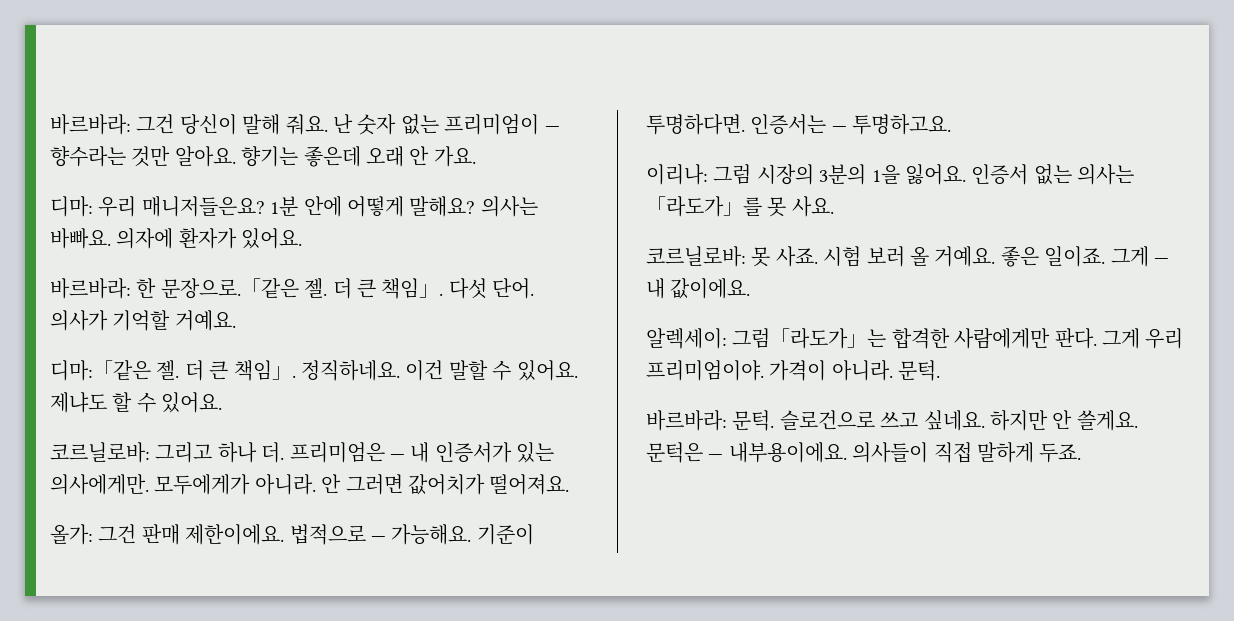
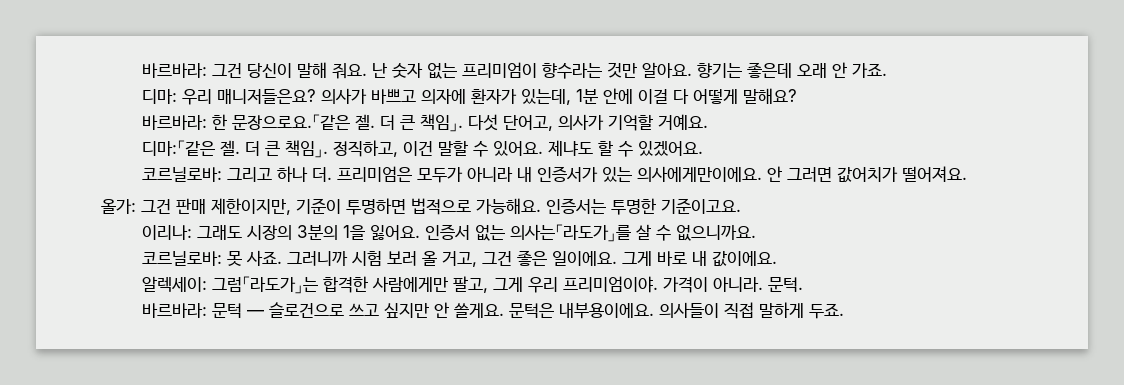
[544,126,560,132] — -> (537, 70) none
[433,146,476,167] 가요. -> [851,63,887,78] 가죠.
[270,196,538,217] [50,228,303,249] 1분 안에 어떻게 말해요? 의사는 바빠요. 의자에 환자가 있어요. -> [320,88,797,105] 의사가 바쁘고 의자에 환자가 있는데, 1분 안에 이걸 다 어떻게 말해요?
[160,278,241,299] 문장으로. -> [231,115,312,130] 문장으로요.
[492,278,535,299] 단어. -> [502,115,553,131] 단어고,
[301,360,400,381] 정직하네요. -> [332,140,398,157] 정직하고,
[161,392,223,413] 있어요. -> [637,141,703,156] 있겠어요.
[390,454,405,460] — -> [416,167,513,183] 모두가 아니라
[50,474,316,495] 의사에게만. 모두에게가 아니라. -> [636,166,762,182] 의사에게만이에요.
[185,524,534,545] [646,114,952,135] 제한이에요. 법적으로 — 가능해요. 기준이 투명하다면. 인증서는 — 투명하고요. -> [211,198,741,215] 제한이지만, 기준이 투명하면 법적으로 가능해요. 인증서는 투명한 기준이고요.
[713,164,752,184] 그럼 -> [196,225,242,240] 그래도
[767,196,834,217] 못 사요. -> [635,224,756,241] 살 수 없으니까요.
(818, 256) none -> [286,251,348,266] 그러니까
[934,246,1169,267] 거예요. 좋은 일이죠. 그게 — -> [441,250,687,267] 거고, 그건 좋은 일이에요. 그게 바로
[1054,328,1097,349] 판다. -> [452,276,488,293] 팔고,
[732,410,1048,431] 문턱. 슬로건으로 쓰고 싶네요. 하지만 -> [211,302,429,318] 문턱 — 슬로건으로 쓰고 싶지만
[708,454,724,460] — -> (554, 310) none

